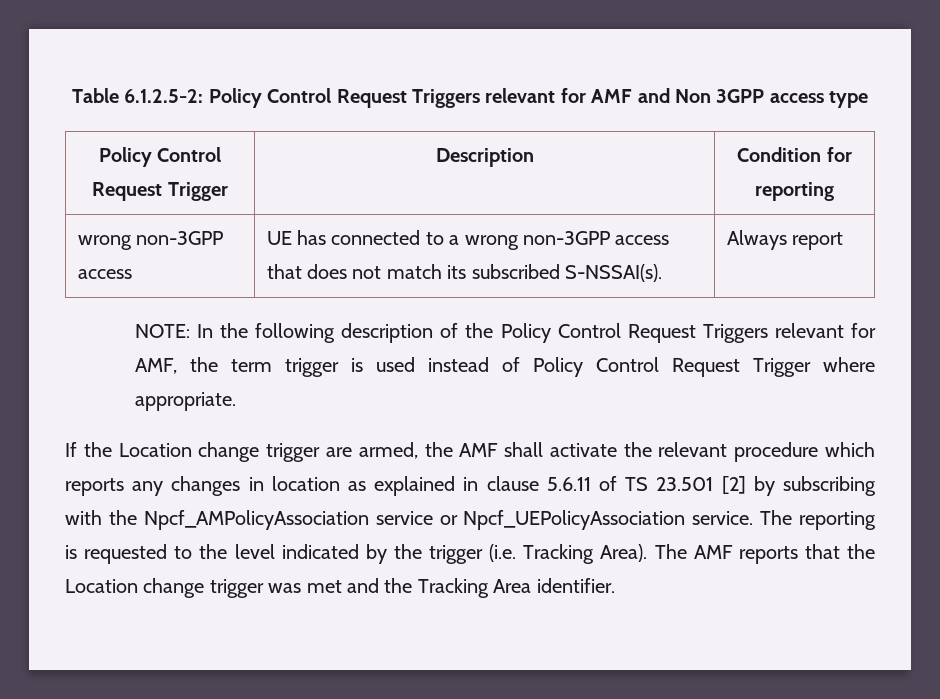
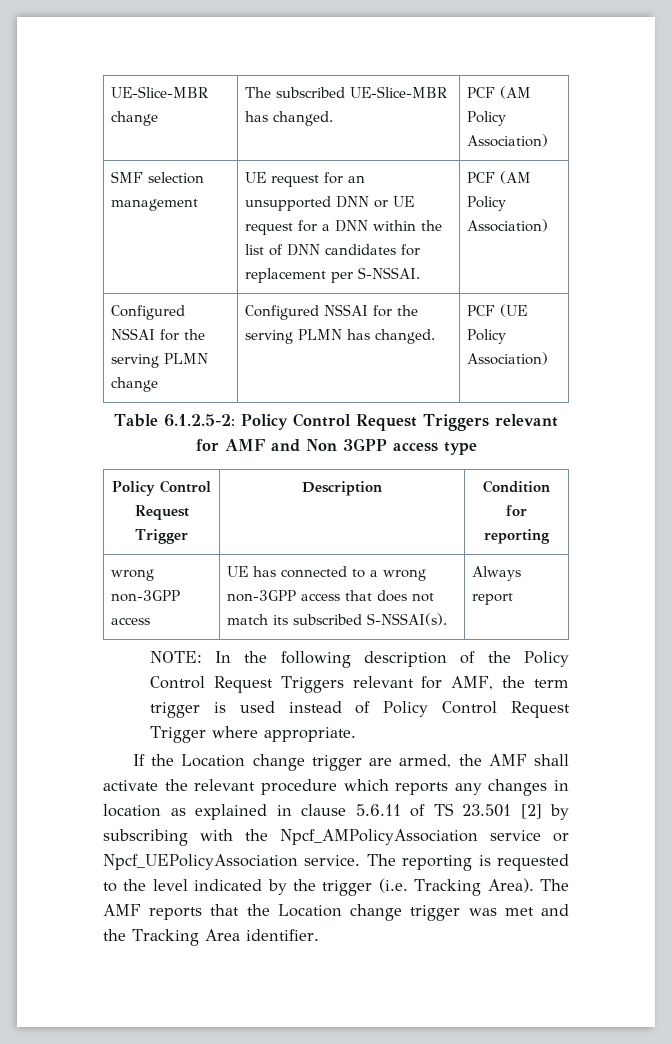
(71, 95) none -> [110,86,208,98] [110,111,158,126] [244,86,447,98] [244,111,333,126] [466,86,531,99] [466,111,506,126] [466,134,548,147] [110,171,204,184] [110,199,198,211] [244,172,365,187] [244,196,414,211] [244,220,442,235] [244,244,420,256] [244,267,420,283] [466,171,531,184] [466,196,506,211] [466,219,548,232] [110,305,185,320] [110,328,205,341] [110,353,208,368] [110,377,158,392] [244,304,418,320] [244,329,435,344] [466,304,527,317] [466,329,506,344] [466,352,548,365] UE-Slice-MBR change | The subscribed UE-Slice-MBR has changed. | PCF (AM Policy Association) // SMF selection management | UE request for an unsupported DNN or UE request for a DNN within the list of DNN candidates for replacement per S-NSSAI. | PCF (AM Policy Association) // Configured NSSAI for the serving PLMN change | Configured NSSAI for the serving PLMN has changed. | PCF (UE Policy Association) //

